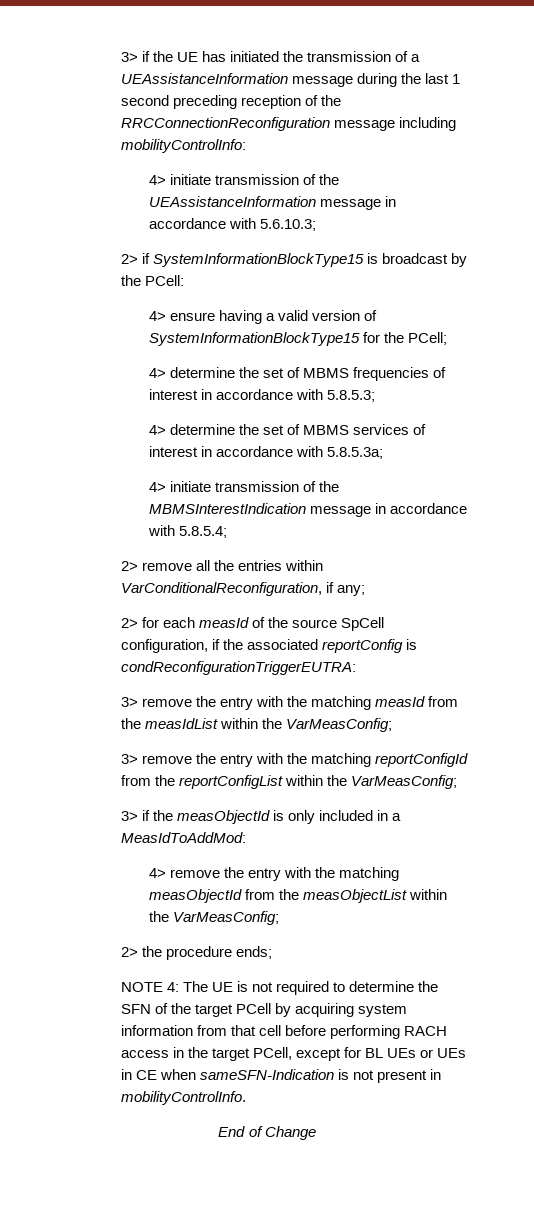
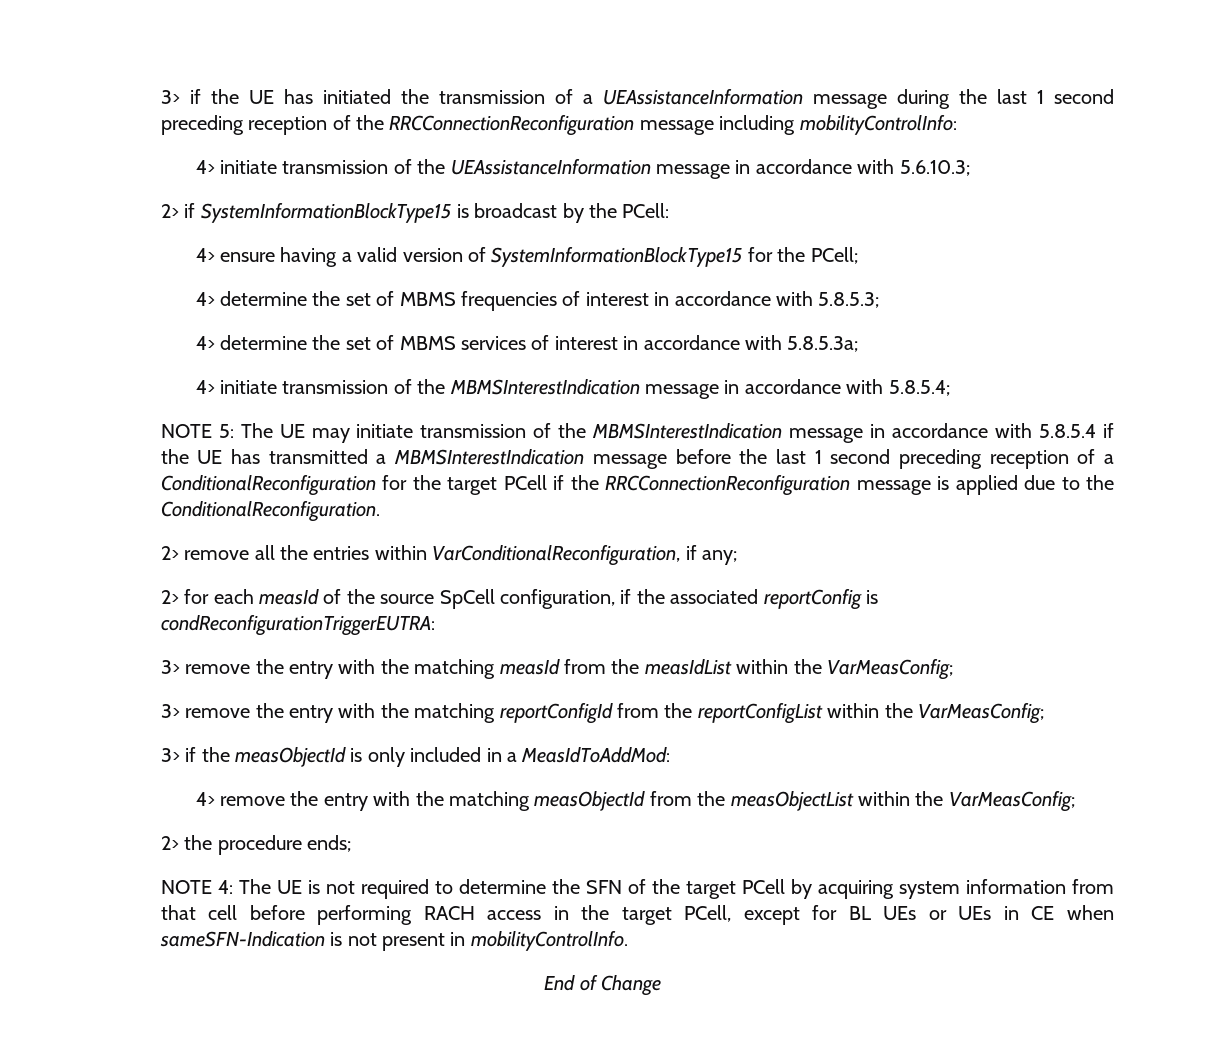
(227, 532) none -> [160,423,1114,443] [160,449,1114,469] [160,475,1114,496] [160,501,380,522] // NOTE 5: The UE may initiate transmission of the MBMSInterestIndication message in accordance with 5.8.5.4 if the UE has transmitted a MBMSInterestIndication message before the last 1 second preceding reception of a ConditionalReconfiguration for the target PCell if the RRCConnectionReconfiguration message is applied due to the ConditionalReconfiguration.

